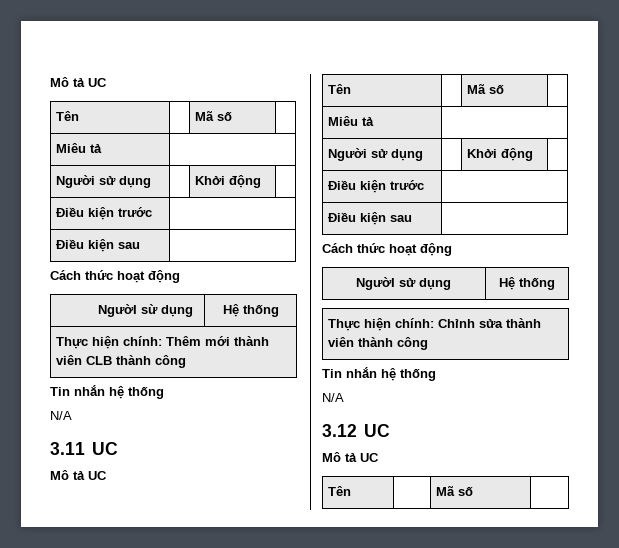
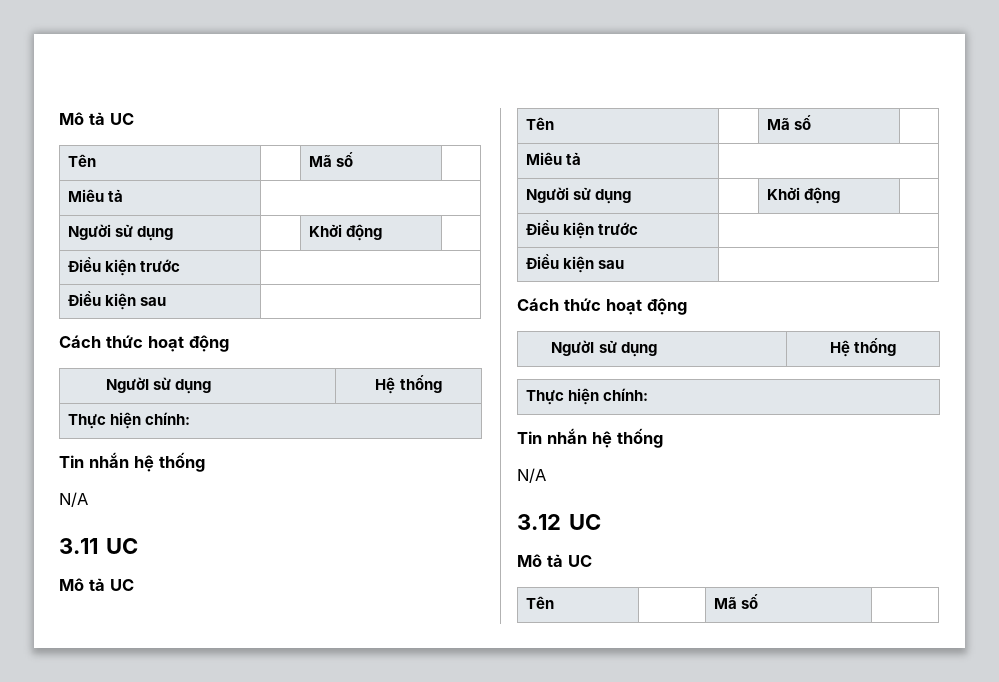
[166,336,270,346] [56,355,187,368] Thêm mới thành viên CLB thành công -> (191, 418) none
[438,318,542,328] [328,337,429,350] Chỉnh sửa thành viên thành công -> (649, 394) none

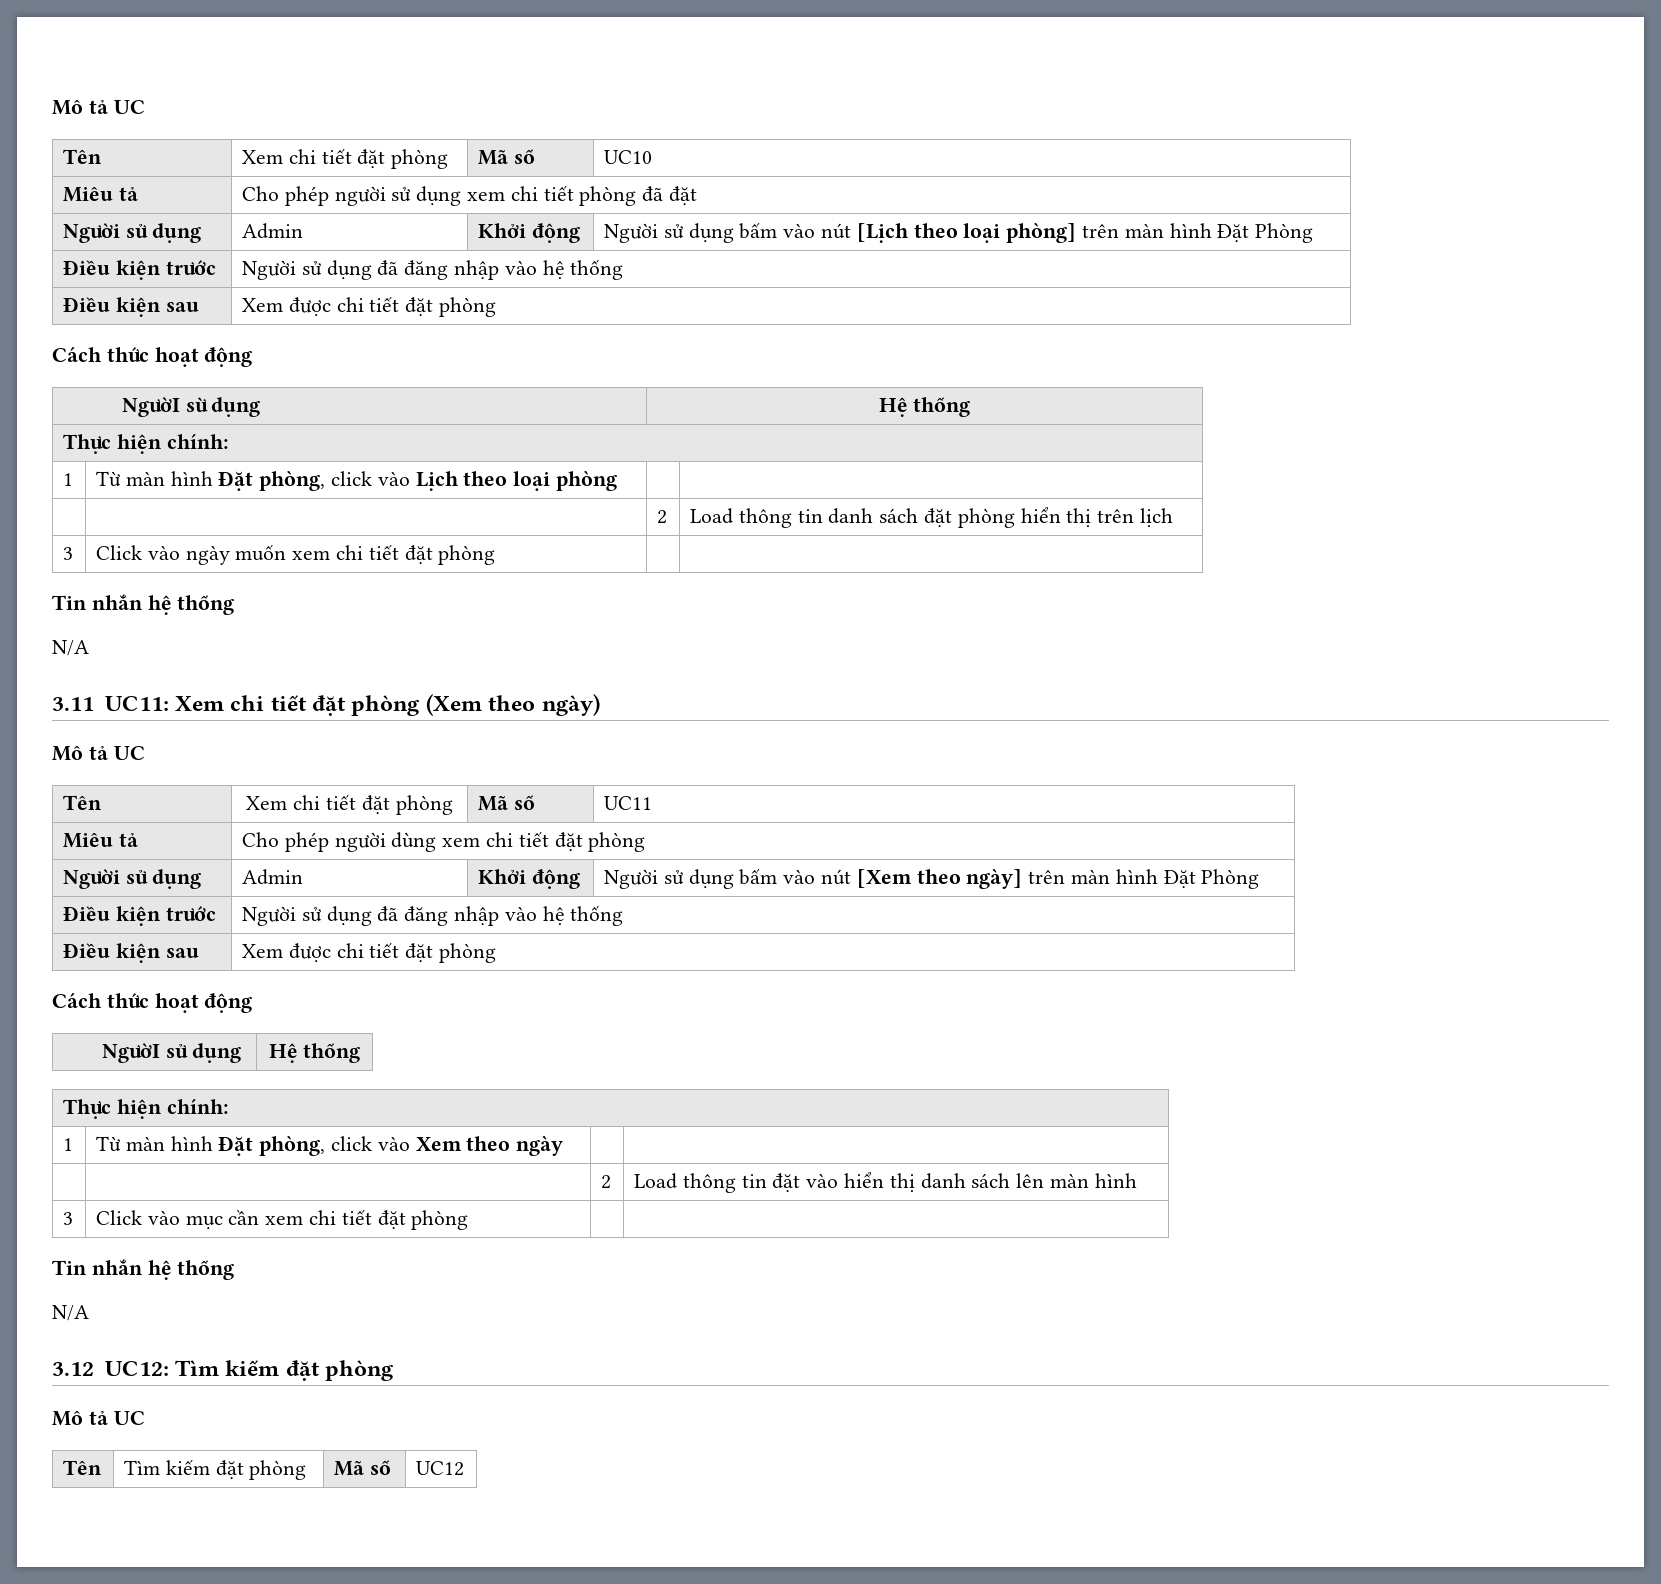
[59,112,134,125] [68,154,97,167] [309,152,354,167] [68,189,124,202] [68,224,174,241] [309,224,383,241] [68,257,181,276] [68,291,167,310] Mô tả UC // Tên | | Mã số | // Miêu tả | // Người sử dụng | | Khởi động | // Điều kiện trước | // Điều kiện sau | -> [52,100,145,115] [63,149,103,164] [242,149,449,169] [478,149,535,165] [604,150,653,164] [63,187,138,202] [242,186,698,206] [63,223,201,243] [242,223,304,239] [478,223,580,243] [604,223,1314,243] [63,260,216,280] [242,260,624,280] [63,297,199,317] [242,297,497,317] Mô tả UC // Tên | Xem chi tiết đặt phòng | Mã số | UC10 // Miêu tả | Cho phép người sử dụng xem chi tiết phòng đã đặt // Người sử dụng | Admin | Khởi động | Người sử dụng bấm vào nút [Lịch theo loại phòng] trên màn hình Đặt Phòng // Điều kiện trước | Người sử dụng đã đăng nhập vào hệ thống // Điều kiện sau | Xem được chi tiết đặt phòng
(191, 418) none -> [63,473,74,486] [96,471,618,491] [657,510,668,524] [690,507,1174,528] [63,547,74,560] [96,545,496,565] // 1 | Từ màn hình Đặt phòng, click vào Lịch theo loại phòng | | // | | 2 | Load thông tin danh sách đặt phòng hiển thị trên lịch // 3 | Click vào ngày muốn xem chi tiết đặt phòng | |
[106,538,139,554] [59,578,134,591] [526,117,555,130] [767,115,812,130] [526,152,582,165] [526,187,632,204] [767,187,841,204] [526,220,639,239] [526,254,625,273] UC // Mô tả UC // Tên | | Mã số | // Miêu tả | // Người sử dụng | | Khởi động | // Điều kiện trước | // Điều kiện sau | -> [104,694,600,716] [52,746,145,761] [63,795,103,810] [246,795,453,815] [478,795,535,811] [604,796,653,810] [63,833,138,848] [242,832,646,852] [63,869,201,889] [242,869,304,885] [478,869,580,889] [604,869,1260,889] [63,906,216,926] [242,906,624,926] [63,943,199,963] [242,943,497,963] UC11: Xem chi tiết đặt phòng (Xem theo ngày) // Mô tả UC // Tên | Xem chi tiết đặt phòng | Mã số | UC11 // Miêu tả | Cho phép người dùng xem chi tiết đặt phòng // Người sử dụng | Admin | Khởi động | Người sử dụng bấm vào nút [Xem theo ngày] trên màn hình Đặt Phòng // Điều kiện trước | Người sử dụng đã đăng nhập vào hệ thống // Điều kiện sau | Xem được chi tiết đặt phòng
(649, 394) none -> [63,1138,74,1151] [96,1136,564,1156] [601,1175,612,1189] [634,1172,1137,1193] [63,1212,74,1225] [96,1210,469,1230] // 1 | Từ màn hình Đặt phòng, click vào Xem theo ngày | | // | | 2 | Load thông tin đặt vào hiển thị danh sách lên màn hình // 3 | Click vào mục cần xem chi tiết đặt phòng | |
[569,514,602,530] [517,554,592,567] [526,596,555,609] [714,594,759,609] UC // Mô tả UC // Tên | | Mã số | -> [104,1360,394,1381] [52,1411,145,1426] [63,1460,103,1475] [124,1460,307,1480] [334,1460,391,1476] [416,1461,465,1476] UC12: Tìm kiếm đặt phòng // Mô tả UC // Tên | Tìm kiếm đặt phòng | Mã số | UC12

